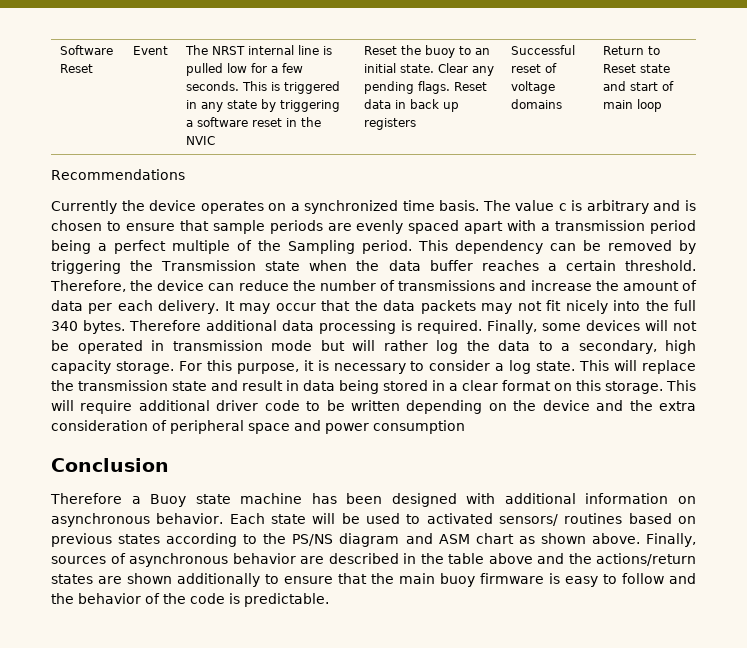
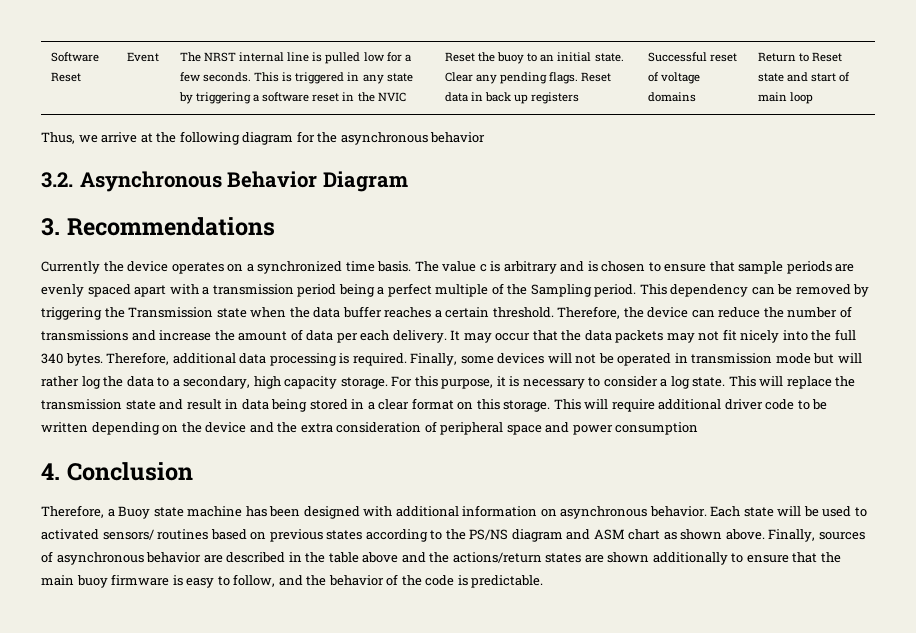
(662, 105) none -> [41,131,486,145] [41,171,408,192] [41,218,60,236] Thus, we arrive at the following diagram for the asynchronous behavior // 3.2. Asynchronous Behavior Diagram // 3.
[129,320,202,331] Therefore -> [106,352,170,365] Therefore,
(465, 427) none -> [41,463,60,480] 4.
[50,493,122,504] Therefore -> [41,505,104,518] Therefore,
[622,573,664,584] follow -> [233,574,276,587] follow,

